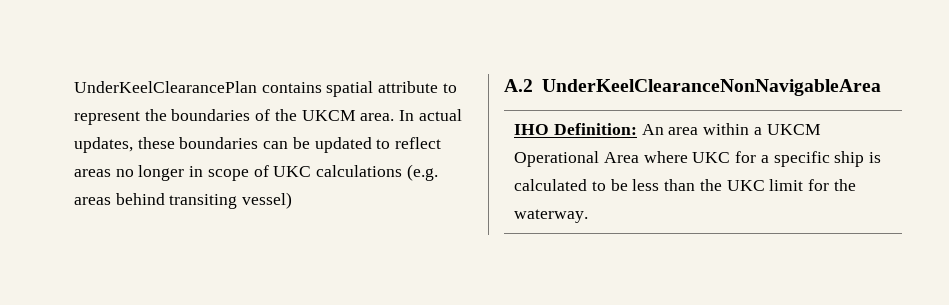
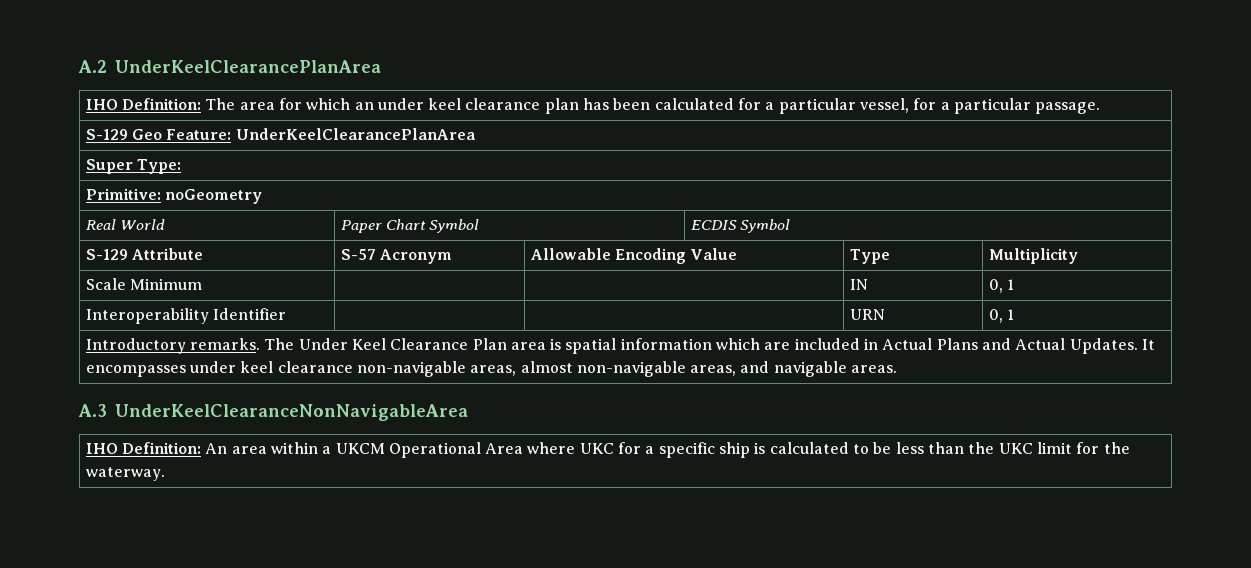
[74,81,457,97] [74,109,462,125] [74,137,442,153] [74,164,438,181] [74,192,293,209] [504,79,533,92] UnderKeelClearancePlan contains spatial attribute to represent the boundaries of the UKCM area. In actual updates, these boundaries can be updated to reflect areas no longer in scope of UKC calculations (e.g. areas behind transiting vessel) // A.2 -> [78,60,381,73] [85,98,1101,114] [85,128,476,140] [85,159,181,174] [85,188,262,204] [85,219,165,230] [340,219,480,233] [690,219,790,233] [85,248,203,260] [340,249,452,264] [530,248,738,264] [849,249,890,264] [988,248,1078,264] [85,278,202,290] [849,279,868,290] [988,279,1014,293] [85,308,286,324] [849,309,885,320] [988,309,1014,323] [85,338,1155,354] [85,361,898,377] [78,404,107,417] A.2 UnderKeelClearancePlanArea // IHO Definition: The area for which an under keel clearance plan has been calculated for a particular vessel, for a particular passage. // S-129 Geo Feature: UnderKeelClearancePlanArea // Super Type: // Primitive: noGeometry // Real World | Paper Chart Symbol | ECDIS Symbol // S-129 Attribute | S-57 Acronym | Allowable Encoding Value | Type | Multiplicity // Scale Minimum | | | IN | 0, 1 // Interoperability Identifier | | | URN | 0, 1 // Introductory remarks. The Under Keel Clearance Plan area is spatial information which are included in Actual Plans and Actual Updates. It encompasses under keel clearance non-navigable areas, almost non-navigable areas, and navigable areas. // A.3

